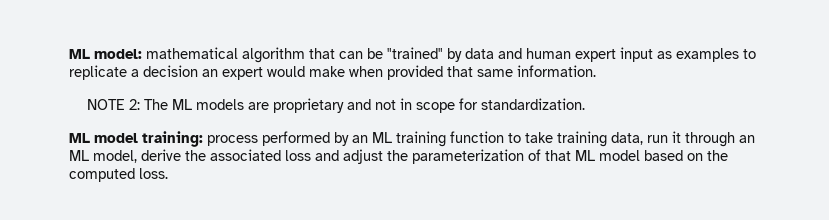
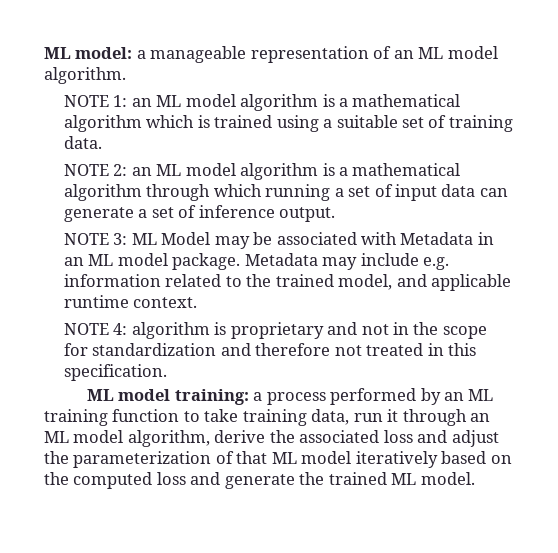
[146,47,756,63] [69,65,596,80] [87,99,270,110] mathematical algorithm that can be "trained" by data and human expert input as examples to replicate a decision an expert would make when provided that same information. // NOTE 2: The ML models are -> [136,46,498,63] [44,67,126,84] [63,94,461,111] [63,115,513,132] [63,136,102,149] [63,163,461,180] [63,184,508,201] [63,205,336,222] [63,232,494,249] [63,253,449,270] [63,274,511,291] [63,295,198,308] [63,322,227,339] a manageable representation of an ML model algorithm. // NOTE 1: an ML model algorithm is a mathematical algorithm which is trained using a suitable set of training data. // NOTE 2: an ML model algorithm is a mathematical algorithm through which running a set of input data can generate a set of inference output. // NOTE 3: ML Model may be associated with Metadata in an ML model package. Metadata may include e.g. information related to the trained model, and applicable runtime context. // NOTE 4: algorithm is
(413, 104) none -> [413,322,439,335] the
[481,98,586,110] standardization. -> [92,343,476,356] [63,364,167,381] standardization and therefore not treated in this specification.
(203, 139) none -> [253,392,263,401] a
[93,150,137,163] model, -> [73,430,210,447] model algorithm,
(640, 155) none -> [355,451,438,468] iteratively
[139,168,168,179] loss. -> [156,472,475,489] loss and generate the trained ML model.

